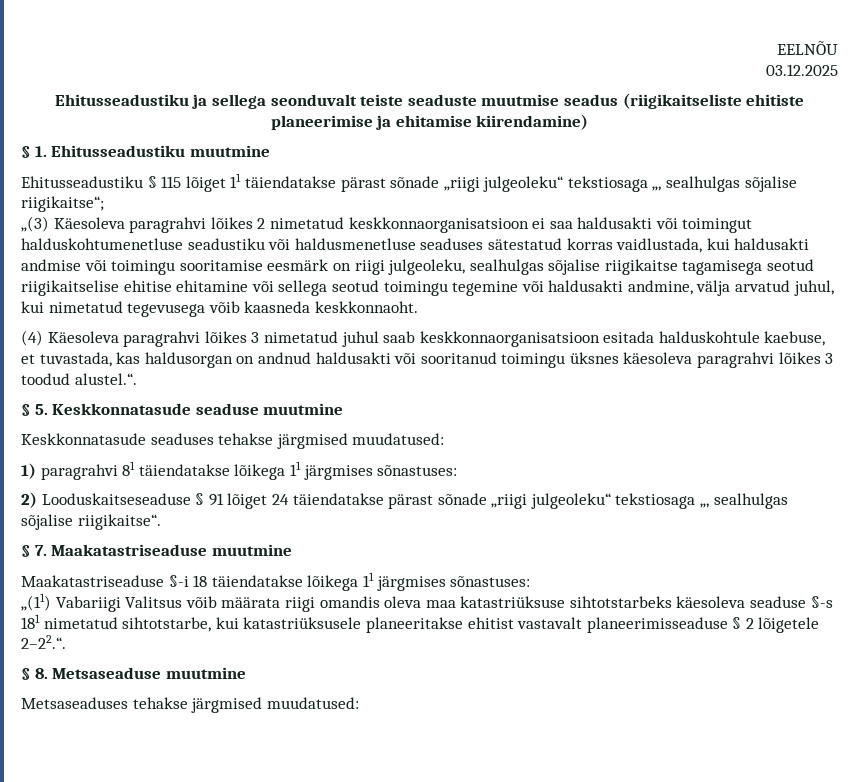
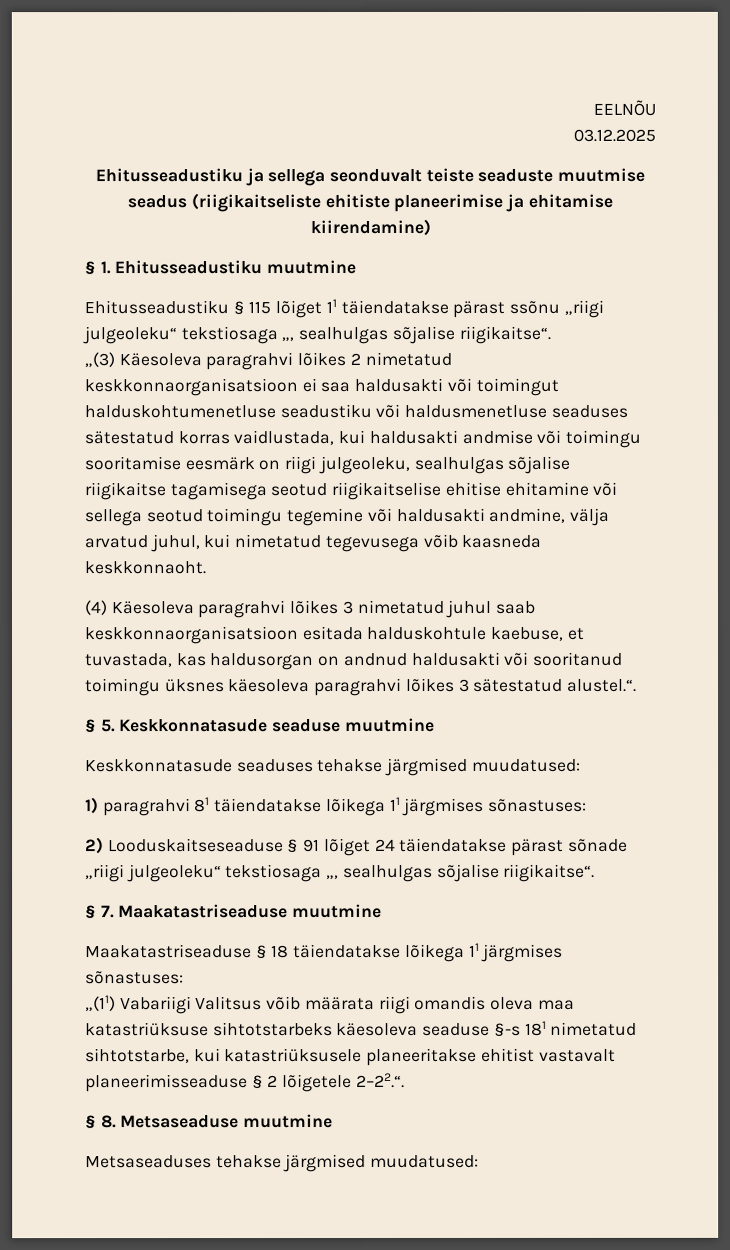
[390,176,797,192] [21,196,104,212] sõnade „riigi julgeoleku“ tekstiosaga „, sealhulgas sõjalise riigikaitse“; -> [509,299,604,318] [82,325,551,345] ssõnu „riigi julgeoleku“ tekstiosaga „, sealhulgas sõjalise riigikaitse“.
[21,373,70,385] toodud -> [473,678,564,692] sätestatud
[168,575,189,587] §-i -> [255,945,268,960] §

